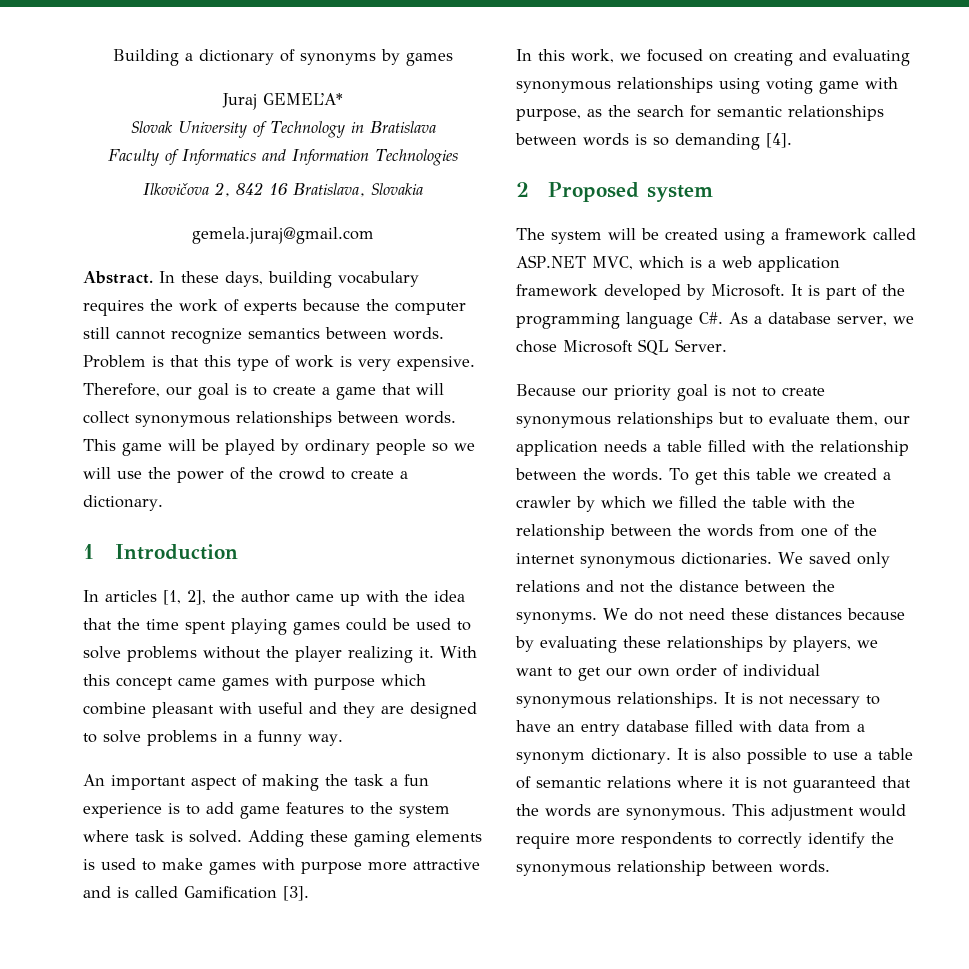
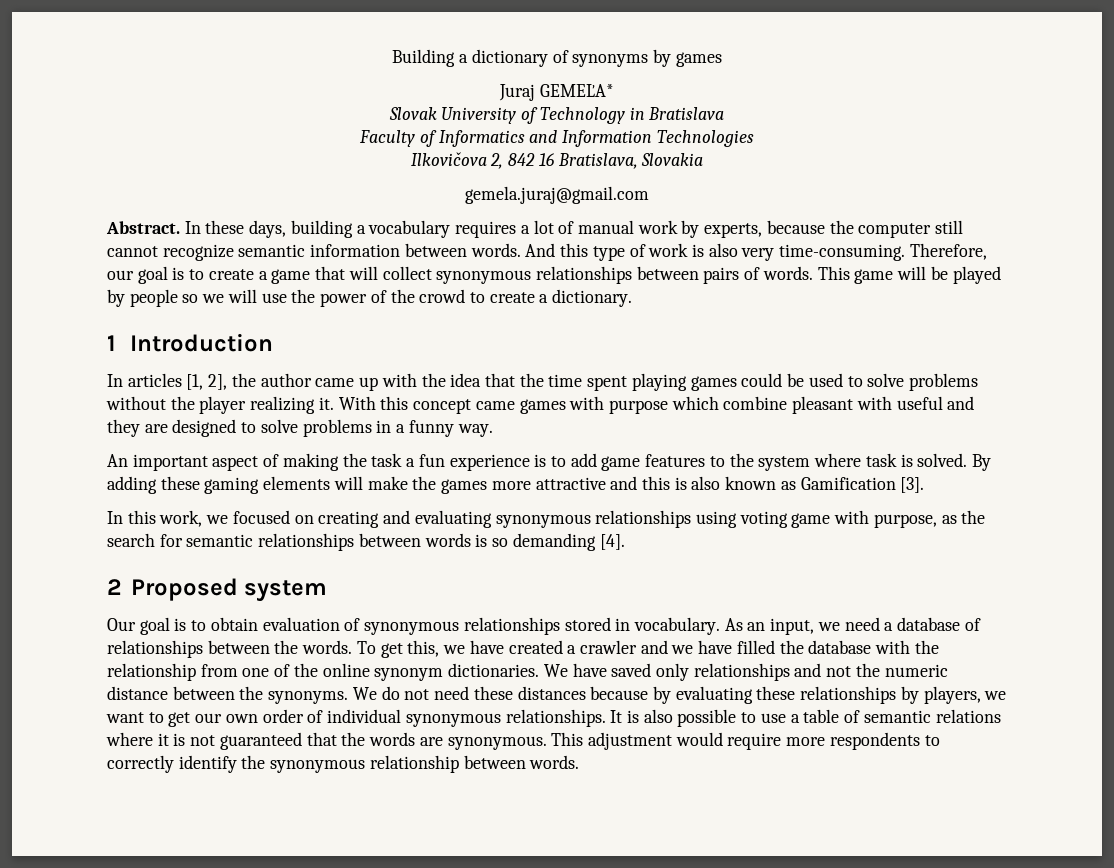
(332, 279) none -> [356,225,366,234] a
[150,299,297,315] the work of experts -> [520,220,763,238] a lot of manual work by experts,
[248,327,444,340] [83,355,199,368] semantics between words. Problem is that -> [238,243,556,257] semantic information between words. And
[358,356,475,371] very expensive. -> [708,243,906,261] also very time-consuming.
(399, 417) none -> [703,267,761,284] pairs of
[305,439,370,455] ordinary -> (125, 298) none
[248,830,304,847] Adding -> [971,454,991,471] [107,476,157,494] By adding
[83,858,480,875] [83,886,178,898] is used to make games with purpose more attractive and is called -> [333,476,796,494] will make the games more attractive and this is also known as
[516,228,916,245] [516,255,840,272] [516,284,905,300] [516,312,914,329] [516,339,727,355] [516,384,825,401] [516,412,910,428] [516,440,909,456] The system will be created using a framework called ASP.NET MVC, which is a web application framework developed by Microsoft. It is part of the programming language C#. As a database server, we chose Microsoft SQL Server. // Because our priority goal is not to create synonymous relationships but to evaluate them, our application needs a table filled with the relationship -> [107,617,981,635] [107,640,203,658] Our goal is to obtain evaluation of synonymous relationships stored in vocabulary. As an input, we need a database of relationships
[722,468,891,480] [516,496,673,512] this table we created a crawler by which we -> [407,640,733,657] this, we have created a crawler and we have
[752,496,855,508] [516,524,753,540] table with the relationship between the words -> [808,640,939,654] [107,663,196,681] database with the relationship
[516,553,675,568] internet synonymous -> [322,663,444,681] online synonym
(803, 558) none -> [572,663,607,677] have
[516,580,580,593] relations -> [693,663,790,681] relationships
(673, 586) none -> [884,664,948,677] numeric
[759,695,880,708] [516,720,865,736] [516,748,706,764] not necessary to have an entry database filled with data from a synonym dictionary. It is -> (639, 716) none

